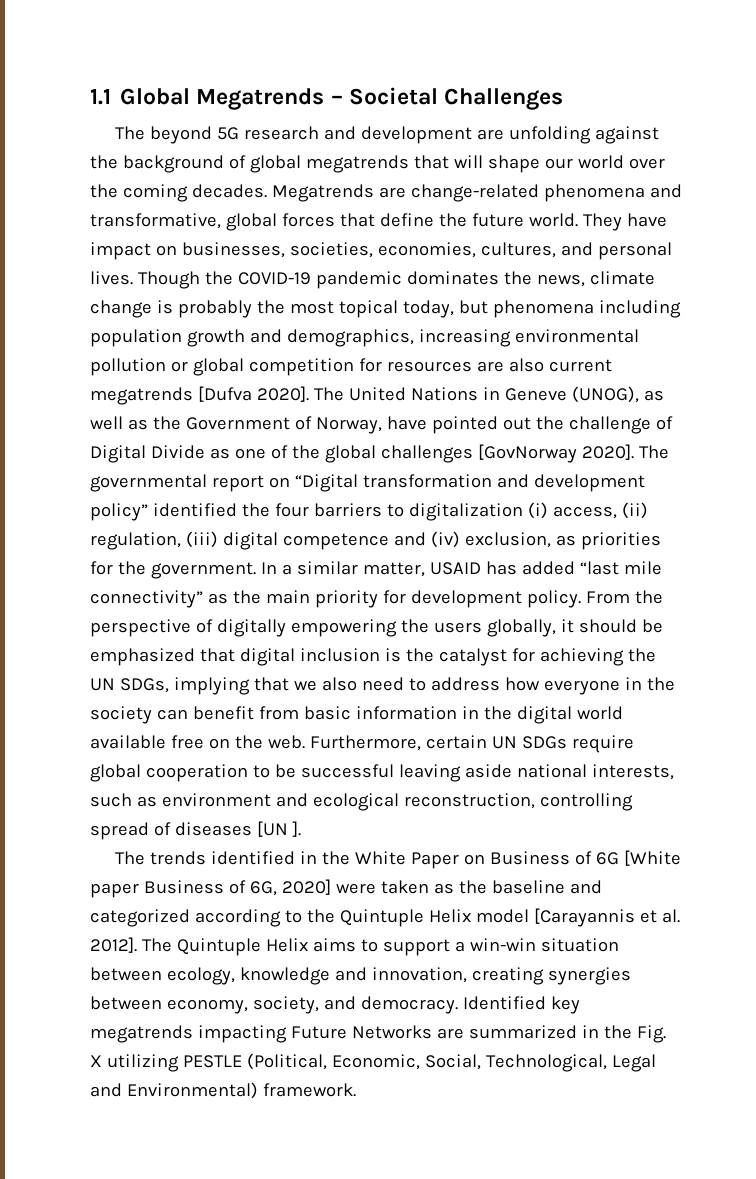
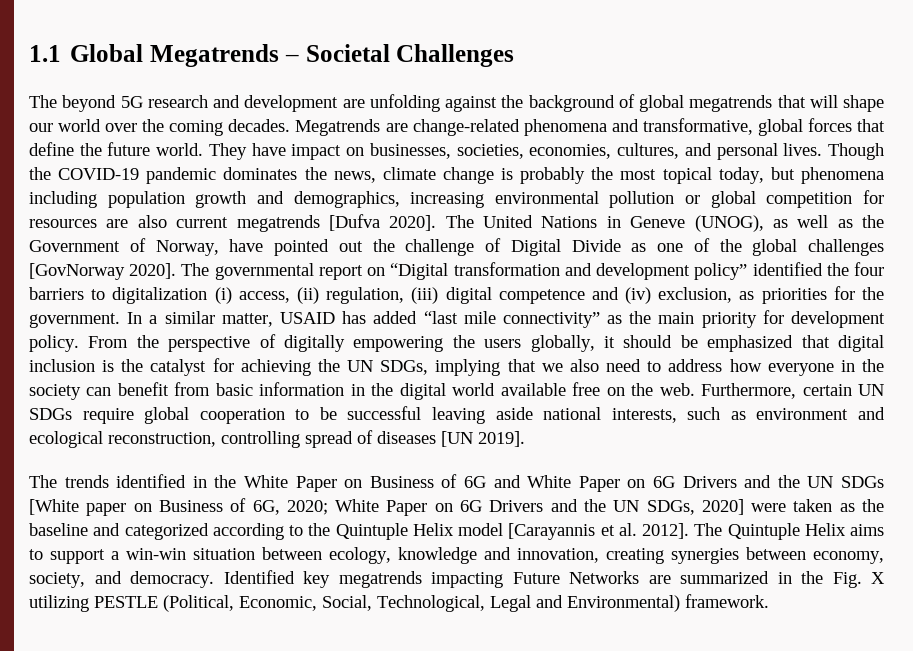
[291,821,301,837] ]. -> [478,431,525,447] 2019].
(619, 858) none -> [493,475,885,492] and White Paper on 6G Drivers and the UN SDGs
(139, 890) none -> [133,503,152,512] on
(277, 888) none -> [286,499,695,516] 2020; White Paper on 6G Drivers and the UN SDGs,

